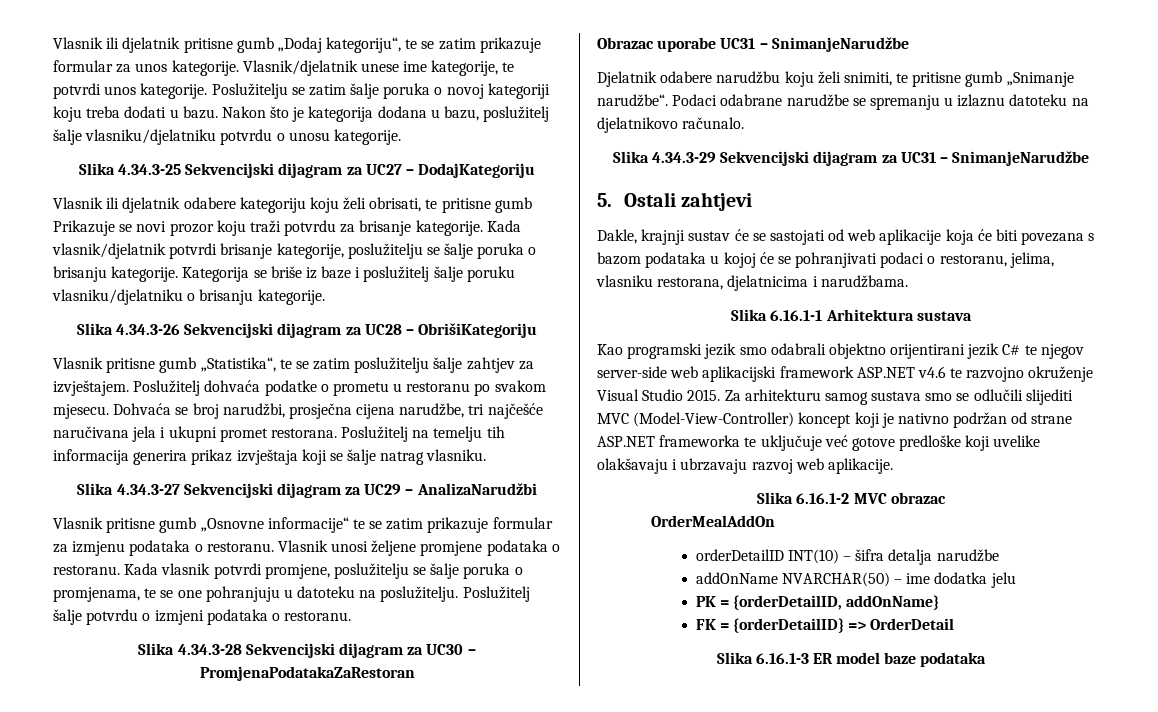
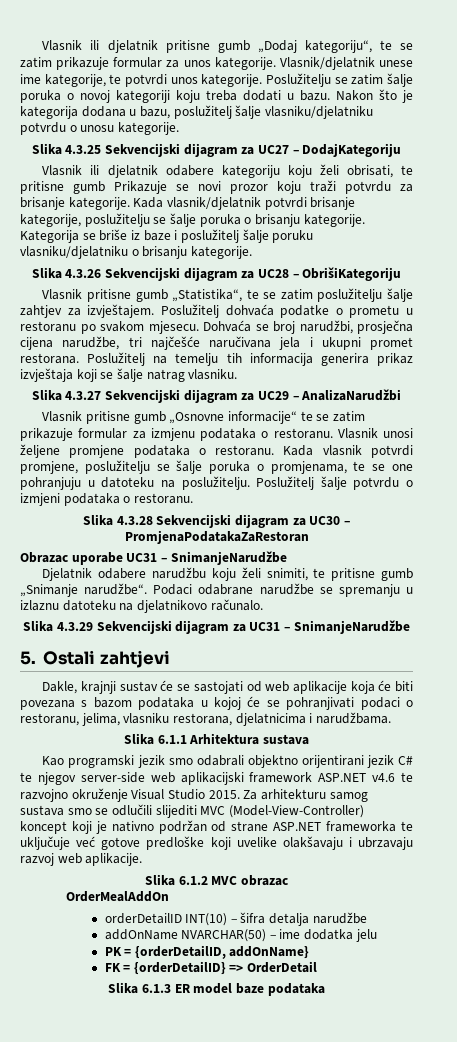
[118,164,182,175] 4.34.3-25 -> [65,145,102,154] 4.3.25
[116,324,181,335] 4.34.3-26 -> [65,269,102,278] 4.3.26
[116,484,180,495] 4.34.3-27 -> [65,391,102,400] 4.3.27
[177,644,242,655] 4.34.3-28 -> [116,516,153,525] 4.3.28
[652,152,717,163] 4.34.3-29 -> [56,622,93,631] 4.3.29
[770,310,823,321] 6.16.1-1 -> [157,735,187,744] 6.1.1
[796,493,850,504] 6.16.1-2 -> [178,876,208,885] 6.1.2
[755,653,809,664] 6.16.1-3 -> [142,984,172,993] 6.1.3

